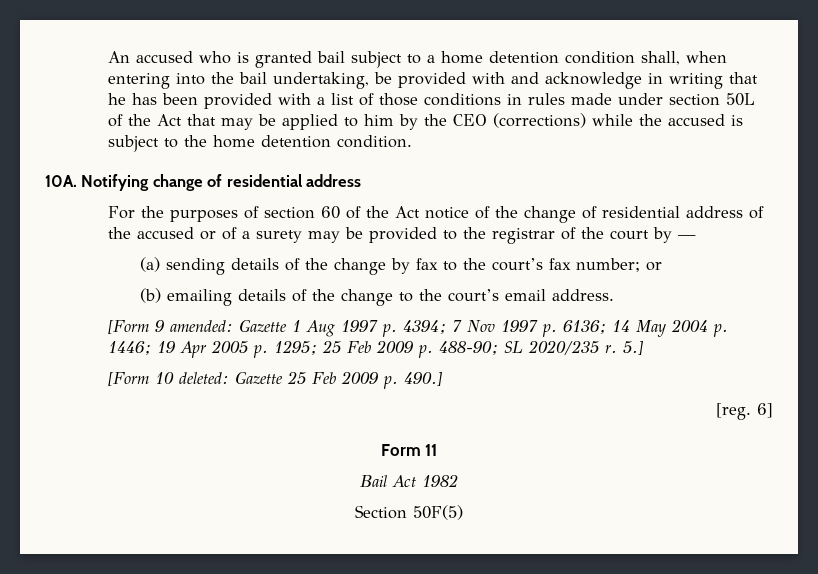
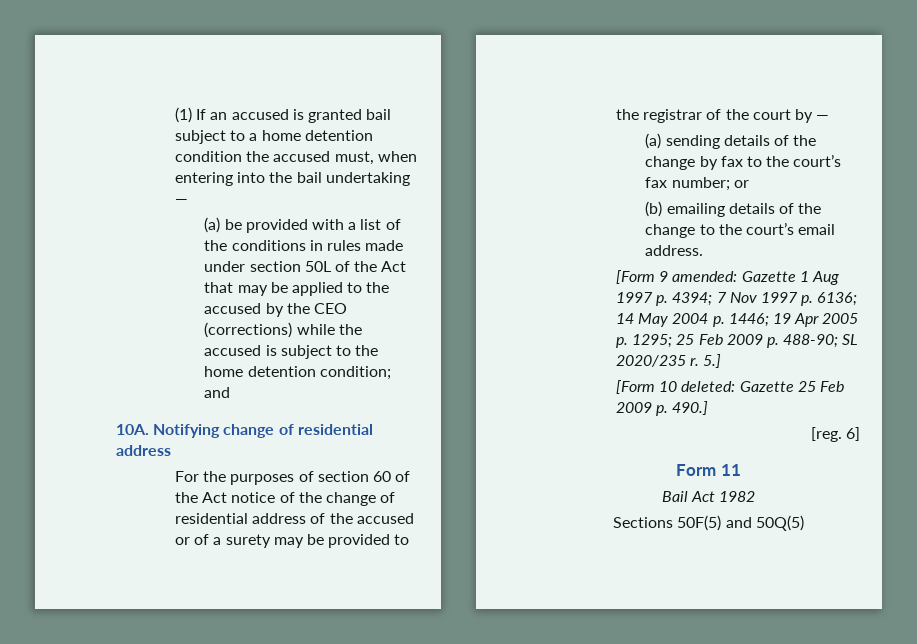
[108,51,232,64] An accused who -> [174,107,289,123] (1) If an accused
[641,51,681,65] shall, -> [246,151,374,165] the accused must,
[273,72,759,89] [108,93,199,105] undertaking, be provided with and acknowledge in writing that he has been -> [325,172,410,186] [174,199,188,204] [204,217,242,233] undertaking — // (a) be
[379,93,419,106] those -> [204,240,228,251] the
[364,114,395,126] him -> [366,282,390,293] [204,303,262,314] the accused
[337,135,413,148] condition. -> [319,366,391,380] [204,387,231,398] condition; and
[355,505,463,520] Section 50F(5) -> [613,515,804,531] Sections 50F(5) and 50Q(5)

